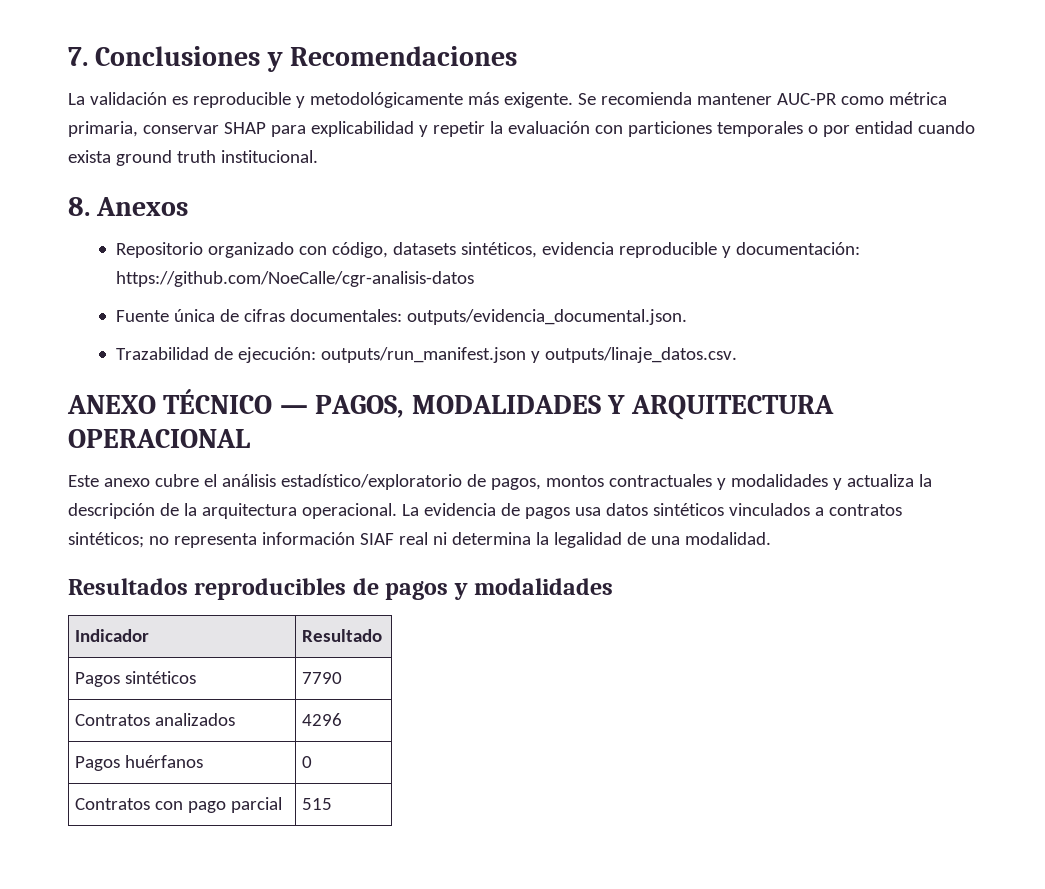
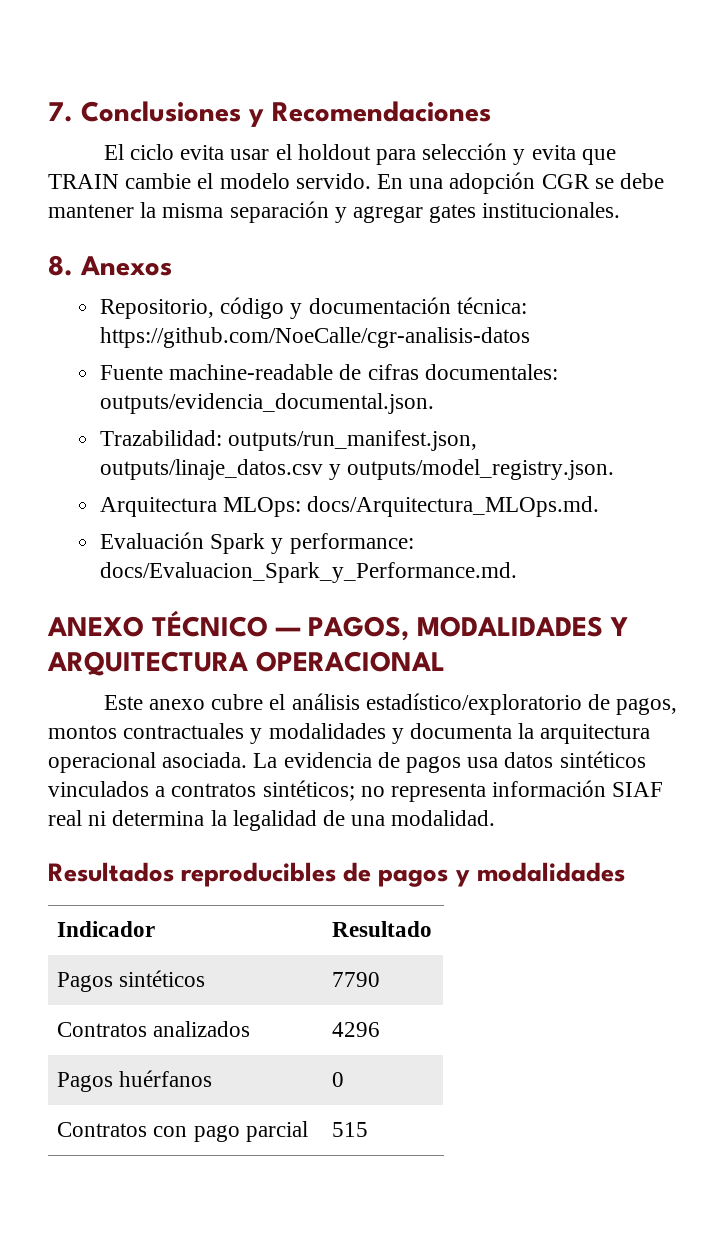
[68,92,947,108] [68,121,975,137] [68,150,318,166] [68,197,189,216] [115,242,860,258] La validación es reproducible y metodológicamente más exigente. Se recomienda mantener AUC-PR como métrica primaria, conservar SHAP para explicabilidad y repetir la evaluación con particiones temporales o por entidad cuando exista ground truth institucional. // 8. Anexos // Repositorio organizado con código, datasets sintéticos, evidencia reproducible y documentación: -> [103,143,616,165] [48,172,665,194] [48,201,621,223] [48,255,172,276] [99,297,527,319] El ciclo evita usar el holdout para selección y evita que TRAIN cambie el modelo servido. En una adopción CGR se debe mantener la misma separación y agregar gates institucionales. // 8. Anexos // Repositorio, código y documentación técnica:
[173,309,215,322] única -> [169,364,334,380] machine-readable
[115,347,737,363] Trazabilidad de ejecución: outputs/run_manifest.json y outputs/linaje_datos.csv. -> [99,430,478,451] [99,459,615,480] [99,496,600,517] [99,532,414,554] [99,562,517,583] Trazabilidad: outputs/run_manifest.json, outputs/linaje_datos.csv y outputs/model_registry.json. // Arquitectura MLOps: docs/Arquitectura_MLOps.md. // Evaluación Spark y performance: docs/Evaluacion_Spark_y_Performance.md.
[846,474,932,487] [68,503,397,519] actualiza la descripción de la arquitectura operacional. -> [410,723,651,744] [48,752,248,773] documenta la arquitectura operacional asociada.

